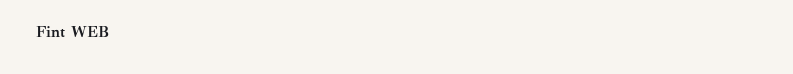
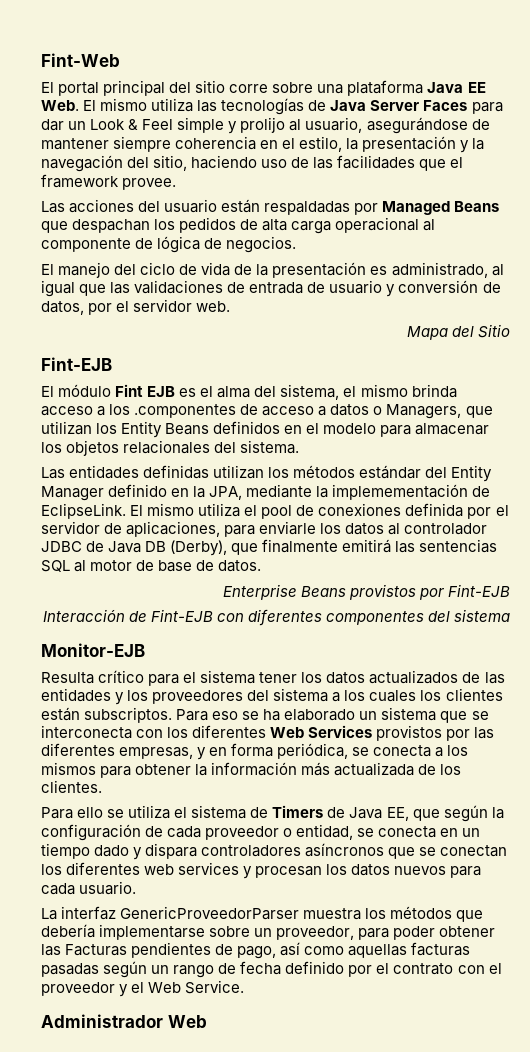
[36,26,109,38] Fint WEB -> [41,53,120,67] [41,80,486,96] [41,98,503,115] [41,117,490,134] [41,136,485,153] [41,155,464,172] [41,174,177,190] [41,199,500,215] [41,217,436,234] [41,236,297,253] [41,262,504,278] [41,280,501,297] [41,299,231,315] [406,324,510,340] [41,357,112,371] [41,384,457,400] [41,404,493,419] [41,421,490,438] [41,440,300,456] [41,465,493,482] [41,484,491,501] [41,503,509,519] [41,521,488,537] [41,539,498,556] [41,560,262,572] [222,584,511,600] [42,609,511,626] [41,643,145,657] [41,670,505,686] [41,688,503,705] [41,707,489,723] [41,725,495,741] [41,743,469,760] [41,762,462,778] [41,780,102,793] [41,805,504,822] [41,824,481,841] [41,843,508,860] [41,862,482,879] [41,881,137,895] [41,906,484,922] [41,924,496,940] [41,942,471,959] [41,961,502,978] [41,980,245,997] [41,1014,207,1028] Fint-Web // El portal principal del sitio corre sobre una plataforma Java EE Web. El mismo utiliza las tecnologías de Java Server Faces para dar un Look & Feel simple y prolijo al usuario, asegurándose de mantener siempre coherencia en el estilo, la presentación y la navegación del sitio, haciendo uso de las facilidades que el framework provee. // Las acciones del usuario están respaldadas por Managed Beans que despachan los pedidos de alta carga operacional al componente de lógica de negocios. // El manejo del ciclo de vida de la presentación es administrado, al igual que las validaciones de entrada de usuario y conversión de datos, por el servidor web. // Mapa del Sitio // Fint-EJB // El módulo Fint EJB es el alma del sistema, el mismo brinda acceso a los .componentes de acceso a datos o Managers, que utilizan los Entity Beans definidos en el modelo para almacenar los objetos relacionales del sistema. // Las entidades definidas utilizan los métodos estándar del Entity Manager definido en la JPA, mediante la implemementación de EclipseLink. El mismo utiliza el pool de conexiones definida por el servidor de aplicaciones, para enviarle los datos al controlador JDBC de Java DB (Derby), que finalmente emitirá las sentencias SQL al motor de base de datos. // Enterprise Beans provistos por Fint-EJB // Interacción de Fint-EJB con diferentes componentes del sistema // Monitor-EJB // Resulta crítico para el sistema tener los datos actualizados de las entidades y los proveedores del sistema a los cuales los clientes están subscriptos. Para eso se ha elaborado un sistema que se interconecta con los diferentes Web Services provistos por las diferentes empresas, y en forma periódica, se conecta a los mismos para obtener la información más actualizada de los clientes. // Para ello se utiliza el sistema de Timers de Java EE, que según la configuración de cada proveedor o entidad, se conecta en un tiempo dado y dispara controladores asíncronos que se conectan los diferentes web services y procesan los datos nuevos para cada usuario. // La interfaz GenericProveedorParser muestra los métodos que debería implementarse sobre un proveedor, para poder obtener las Facturas pendientes de pago, así como aquellas facturas pasadas según un rango de fecha definido por el contrato con el proveedor y el Web Service. // Administrador Web

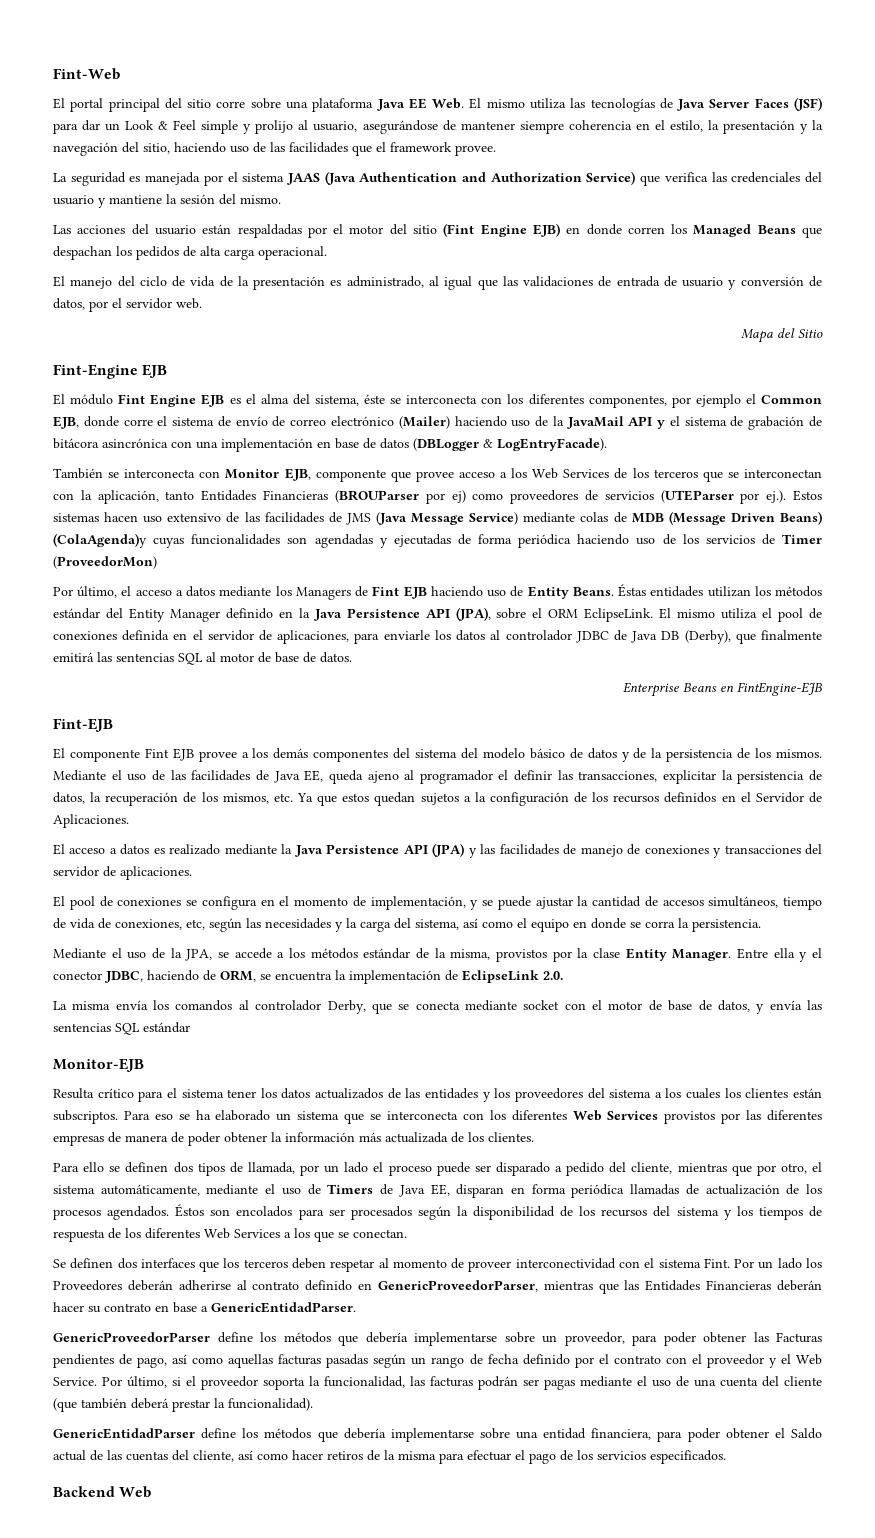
(468, 105) none -> [794,97,823,111] (JSF)
(177, 184) none -> [53,171,823,186] [53,194,281,208] // La seguridad es manejada por el sistema JAAS (Java Authentication and Authorization Service) que verifica las credenciales del usuario y mantiene la sesión del mismo.
(379, 209) none -> [333,223,688,237] el motor del sitio (Fint Engine EJB) en donde corren los
[335,217,436,233] [41,236,297,253] operacional al componente de lógica de negocios. -> [258,246,327,260] operacional.
[41,357,112,371] Fint-EJB -> [53,364,168,379] Fint-Engine EJB
(144, 390) none -> [150,394,197,407] Engine
[343,384,457,398] [41,404,493,419] [41,421,490,438] [41,440,300,456] [41,465,210,479] el mismo brinda acceso a los .componentes de acceso a datos o Managers, que utilizan los Entity Beans definidos en el modelo para almacenar los objetos relacionales del sistema. // Las entidades definidas -> [364,394,823,408] [53,416,822,430] [53,438,607,452] [53,468,822,482] [53,490,822,504] [53,511,822,525] [53,533,822,548] [53,556,157,569] [53,584,704,600] éste se interconecta con los diferentes componentes, por ejemplo el Common EJB, donde corre el sistema de envío de correo electrónico (Mailer) haciendo uso de la JavaMail API y el sistema de grabación de bitácora asincrónica con una implementación en base de datos (DBLogger & LogEntryFacade). // También se interconecta con Monitor EJB, componente que provee acceso a los Web Services de los terceros que se interconectan con la aplicación, tanto Entidades Financieras (BROUParser por ej) como proveedores de servicios (UTEParser por ej.). Estos sistemas hacen uso extensivo de las facilidades de JMS (Java Message Service) mediante colas de MDB (Message Driven Beans) (ColaAgenda)y cuyas funcionalidades son agendadas y ejecutadas de forma periódica haciendo uso de los servicios de Timer (ProveedorMon) // Por último, el acceso a datos mediante los Managers de Fint EJB haciendo uso de Entity Beans. Éstas entidades
[209,484,491,500] JPA, mediante la implemementación de -> [313,607,579,621] Java Persistence API (JPA), sobre el ORM
[467,507,492,519] por -> [173,633,188,640] en
[348,584,511,600] [42,609,511,626] provistos por Fint-EJB // Interacción de Fint-EJB con diferentes componentes del sistema -> [720,682,822,696] [53,718,113,732] [53,748,822,762] [53,770,822,784] [53,792,822,806] [53,814,129,828] [53,843,823,858] [53,866,192,880] [53,896,822,910] [53,918,761,932] [53,948,822,962] [53,970,563,984] [53,1000,823,1014] [53,1022,190,1035] en FintEngine-EJB // Fint-EJB // El componente Fint EJB provee a los demás componentes del sistema del modelo básico de datos y de la persistencia de los mismos. Mediante el uso de las facilidades de Java EE, queda ajeno al programador el definir las transacciones, explicitar la persistencia de datos, la recuperación de los mismos, etc. Ya que estos quedan sujetos a la configuración de los recursos definidos en el Servidor de Aplicaciones. // El acceso a datos es realizado mediante la Java Persistence API (JPA) y las facilidades de manejo de conexiones y transacciones del servidor de aplicaciones. // El pool de conexiones se configura en el momento de implementación, y se puede ajustar la cantidad de accesos simultáneos, tiempo de vida de conexiones, etc, según las necesidades y la carga del sistema, así como el equipo en donde se corra la persistencia. // Mediante el uso de la JPA, se accede a los métodos estándar de la misma, provistos por la clase Entity Manager. Entre ella y el conector JDBC, haciendo de ORM, se encuentra la implementación de EclipseLink 2.0. // La misma envía los comandos al controlador Derby, que se conecta mediante socket con el motor de base de datos, y envía las sentencias SQL estándar
[119,743,469,760] [41,762,132,778] empresas, y en forma periódica, se conecta a los mismos para -> [53,1132,220,1146] empresas de manera de poder
[128,805,247,819] utiliza el sistema -> [125,1162,822,1176] [53,1184,301,1196] definen dos tipos de llamada, por un lado el proceso puede ser disparado a pedido del cliente, mientras que por otro, el sistema automáticamente, mediante el uso
[412,805,504,822] [41,824,481,841] [41,843,508,860] [41,862,482,879] [41,881,137,895] [41,906,362,920] que según la configuración de cada proveedor o entidad, se conecta en un tiempo dado y dispara controladores asíncronos que se conectan los diferentes web services y procesan los datos nuevos para cada usuario. // La interfaz GenericProveedorParser muestra -> [456,1184,822,1198] [53,1204,822,1220] [53,1228,407,1242] [53,1258,823,1272] [53,1280,822,1294] [53,1302,356,1313] [53,1332,253,1343] disparan en forma periódica llamadas de actualización de los procesos agendados. Éstos son encolados para ser procesados según la disponibilidad de los recursos del sistema y los tiempos de respuesta de los diferentes Web Services a los que se conectan. // Se definen dos interfaces que los terceros deben respetar al momento de proveer interconectividad con el sistema Fint. Por un lado los Proveedores deberán adherirse al contrato definido en GenericProveedorParser, mientras que las Entidades Financieras deberán hacer su contrato en base a GenericEntidadParser. // GenericProveedorParser define
[41,1014,163,1028] // Administrador -> [102,1376,822,1390] [53,1398,313,1412] [53,1428,822,1442] [53,1450,726,1464] [53,1486,115,1497] Por último, si el proveedor soporta la funcionalidad, las facturas podrán ser pagas mediante el uso de una cuenta del cliente (que también deberá prestar la funcionalidad). // GenericEntidadParser define los métodos que debería implementarse sobre una entidad financiera, para poder obtener el Saldo actual de las cuentas del cliente, así como hacer retiros de la misma para efectuar el pago de los servicios especificados. // Backend

